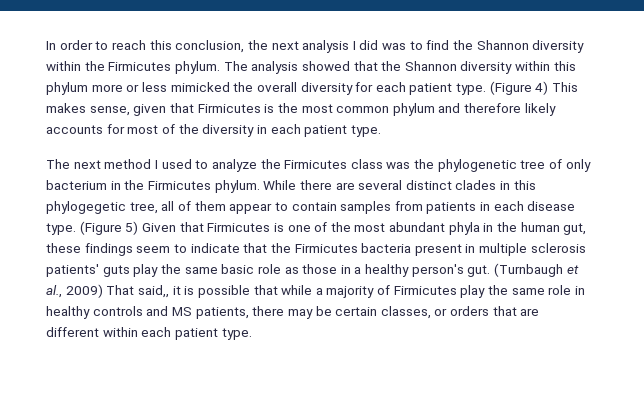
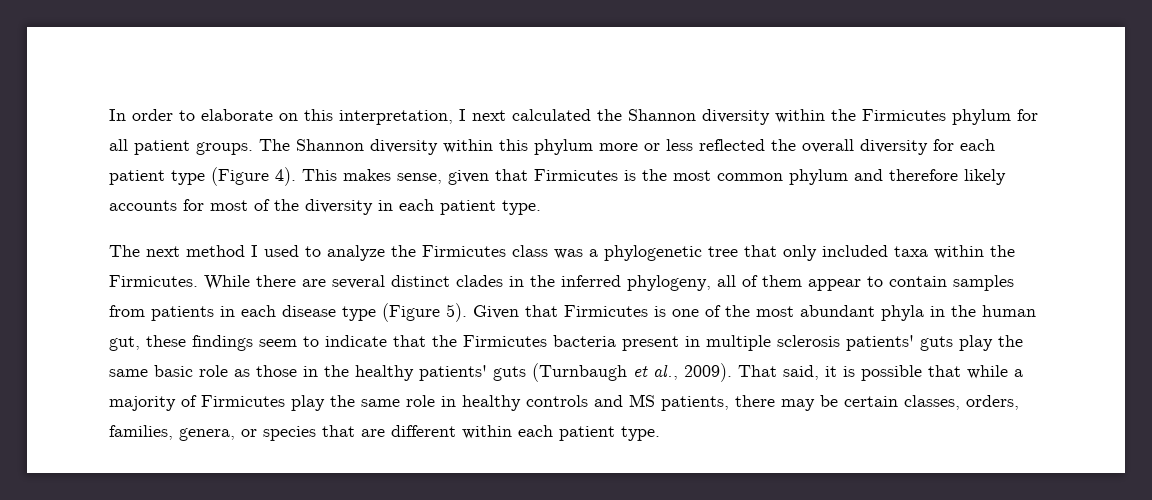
[111,40,450,53] reach this conclusion, the next analysis I did was to find -> [201,109,591,125] elaborate on this interpretation, I next calculated
[174,61,402,74] phylum. The analysis showed that the -> [952,109,1038,125] [109,139,290,155] phylum for all patient groups. The
[170,82,230,92] mimicked -> [699,139,765,151] reflected
[456,81,549,95] type. (Figure 4) -> [171,167,296,186] type (Figure 4).
[414,159,435,169] the -> [589,249,598,257] a
[549,159,591,172] [46,180,260,193] of only bacterium in the Firmicutes phylum. -> [744,245,1015,261] [109,275,198,287] that only included taxa within the Firmicutes.
[513,180,536,190] [46,201,158,214] this phylogegetic tree, -> [530,275,711,291] the inferred phylogeny,
[46,221,139,235] type. (Figure 5) -> [342,303,467,322] type (Figure 5).
[354,263,579,277] [46,284,169,298] a healthy person's gut. (Turnbaugh et al., 2009) That said,, -> [324,363,819,382] the healthy patients' guts (Turnbaugh et al., 2009). That said,
[434,306,490,316] or orders -> [966,395,1019,410] [109,425,316,441] orders, families, genera, or species

